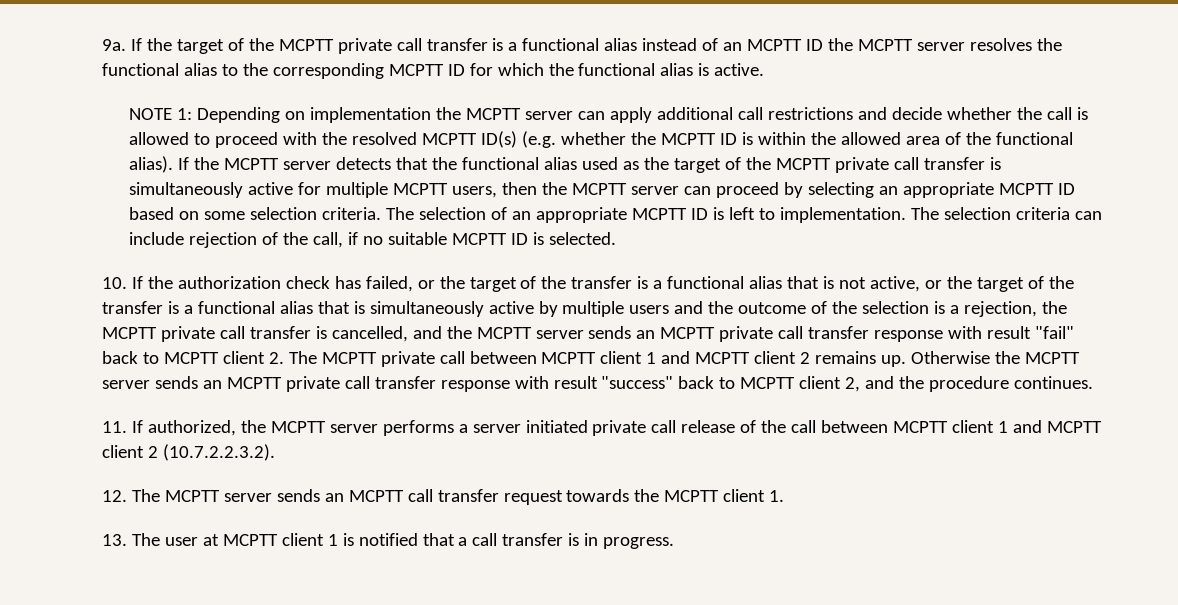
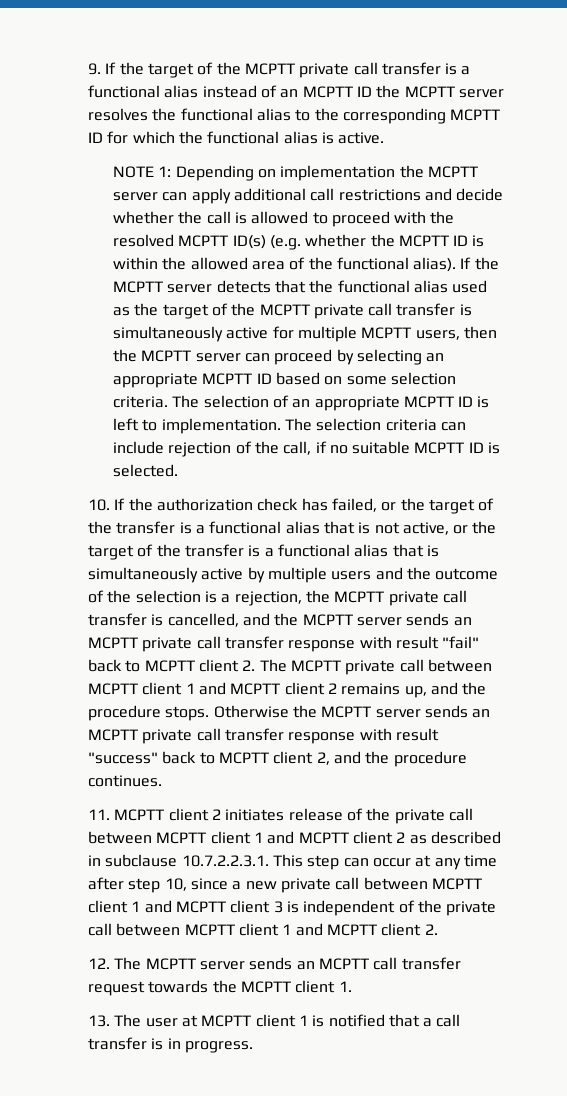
[101,39,126,51] 9a. -> [87,63,101,75] 9.
[881,355,907,367] up. -> [404,682,487,698] [87,705,210,721] up, and the procedure stops.
[131,420,677,436] If authorized, the MCPTT server performs a server initiated private call -> [114,808,285,821] MCPTT client 2 initiates
[791,420,1103,433] [101,444,275,461] call between MCPTT client 1 and MCPTT client 2 (10.7.2.2.3.2). -> [394,808,473,824] [87,831,501,844] [87,854,497,870] [87,877,482,893] [87,900,497,916] [87,923,438,936] private call between MCPTT client 1 and MCPTT client 2 as described in subclause 10.7.2.2.3.1. This step can occur at any time after step 10, since a new private call between MCPTT client 1 and MCPTT client 3 is independent of the private call between MCPTT client 1 and MCPTT client 2.

